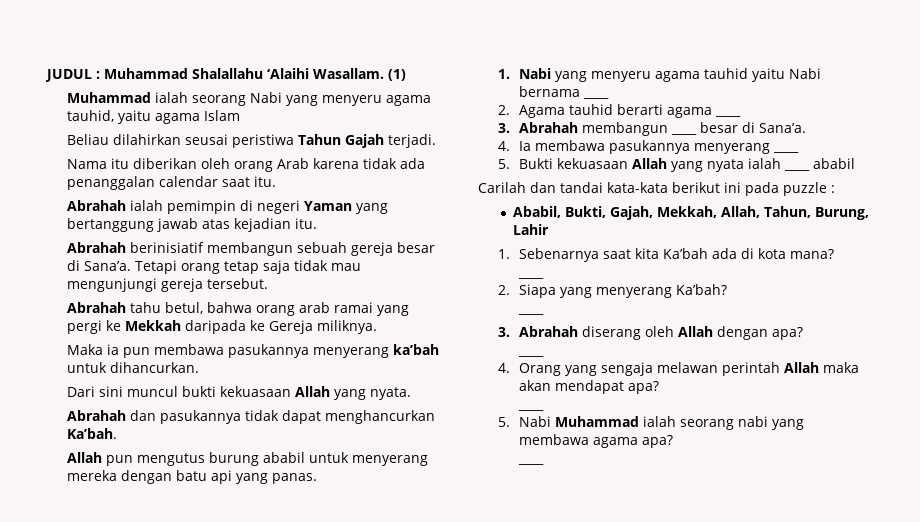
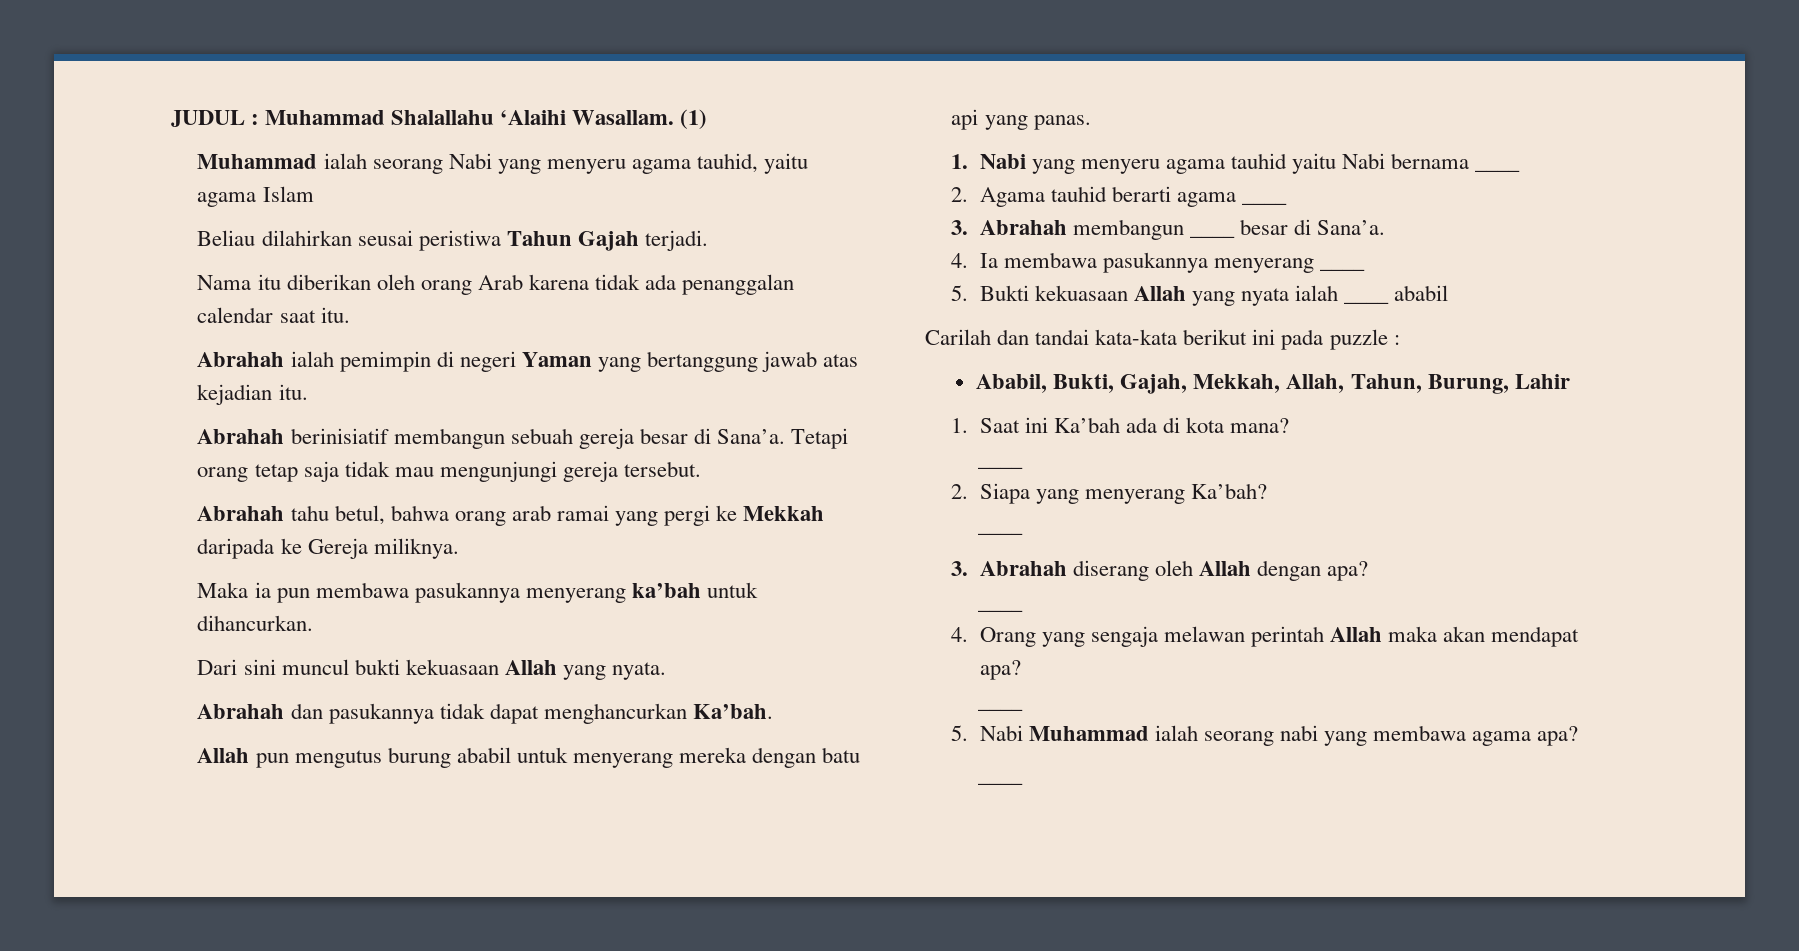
[518,248,659,262] Sebenarnya saat kita -> [979,417,1048,433] Saat ini

